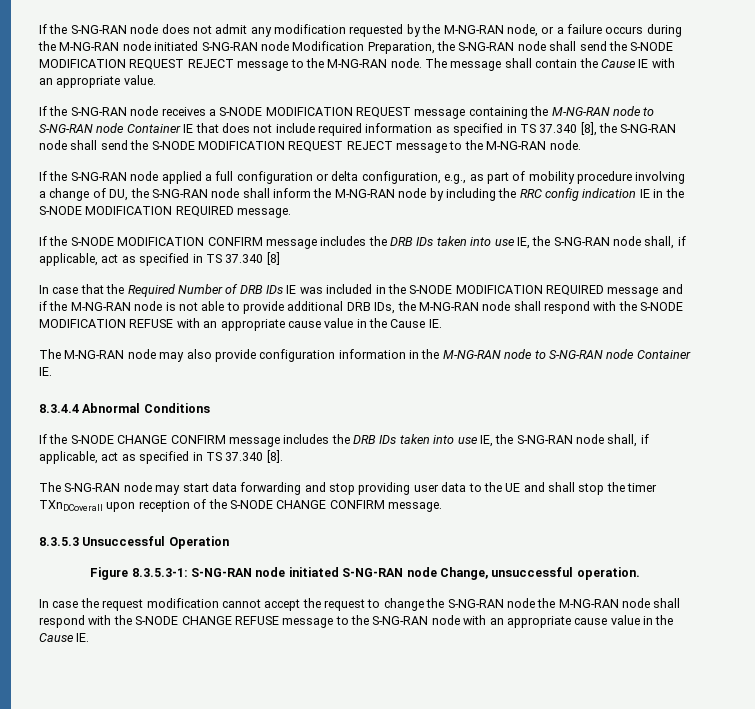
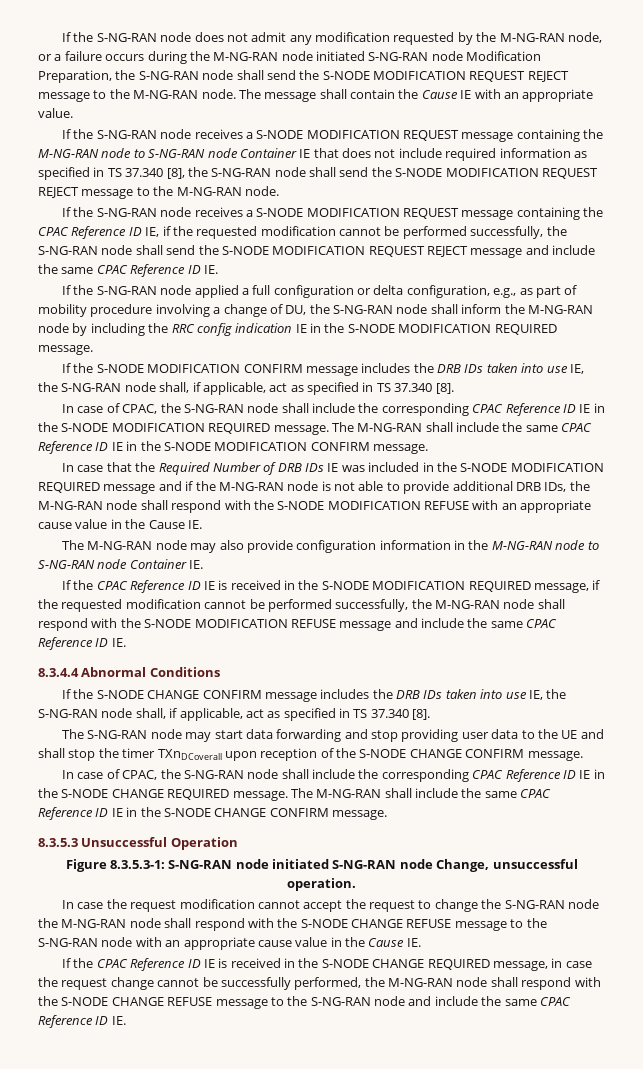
(581, 145) none -> [62,207,604,220] [38,226,567,239] [38,245,596,258] [38,264,218,277] // If the S-NG-RAN node receives a S-NODE MODIFICATION REQUEST message containing the CPAC Reference ID IE, if the requested modification cannot be performed successfully, the S-NG-RAN node shall send the S-NODE MODIFICATION REQUEST REJECT message and include the same CPAC Reference ID IE.
[266,252,280,265] [8] -> [435,383,454,394] [62,403,605,416] [38,422,593,435] [38,441,428,454] [8]. // In case of CPAC, the S-NG-RAN node shall include the corresponding CPAC Reference ID IE in the S-NODE MODIFICATION REQUIRED message. The M-NG-RAN shall include the same CPAC Reference ID IE in the S-NODE MODIFICATION CONFIRM message.
(52, 371) none -> [62,580,601,593] [38,599,565,612] [38,618,558,631] [38,637,126,650] // If the CPAC Reference ID IE is received in the S-NODE MODIFICATION REQUIRED message, if the requested modification cannot be performed successfully, the M-NG-RAN node shall respond with the S-NODE MODIFICATION REFUSE message and include the same CPAC Reference ID IE.
(442, 507) none -> [62,769,605,782] [38,788,552,801] [38,807,387,820] // In case of CPAC, the S-NG-RAN node shall include the corresponding CPAC Reference ID IE in the S-NODE CHANGE REQUIRED message. The M-NG-RAN shall include the same CPAC Reference ID IE in the S-NODE CHANGE CONFIRM message.
(90, 637) none -> [62,958,592,971] [38,977,601,990] [38,996,571,1009] [38,1015,126,1028] // If the CPAC Reference ID IE is received in the S-NODE CHANGE REQUIRED message, in case the request change cannot be successfully performed, the M-NG-RAN node shall respond with the S-NODE CHANGE REFUSE message to the S-NG-RAN node and include the same CPAC Reference ID IE.

